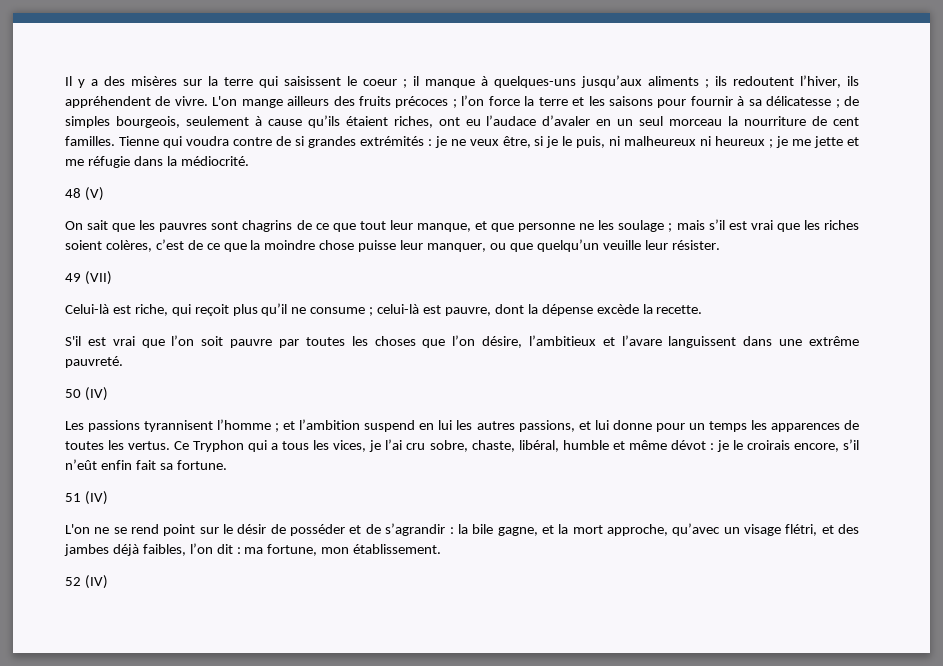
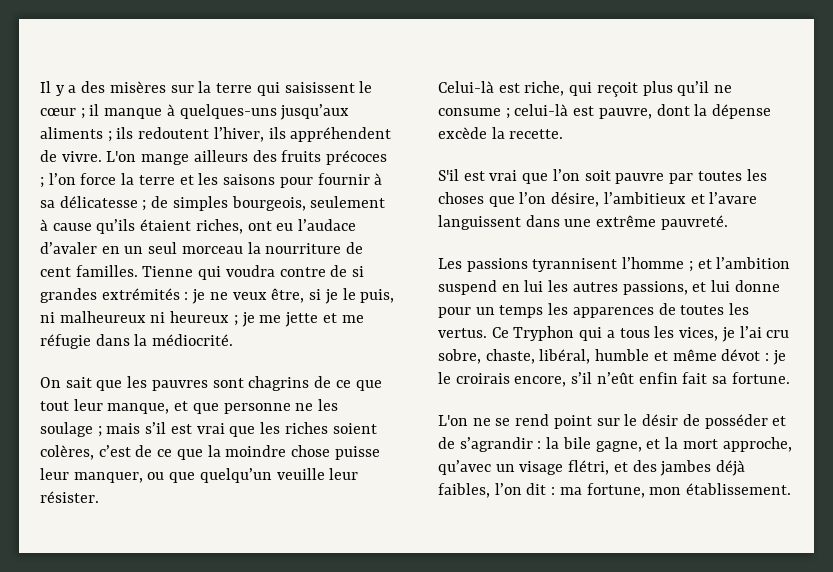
[363,79,397,86] coeur -> [40,108,76,116] cœur
[65,187,104,201] // 48 (V) -> (234, 340) none
[65,271,112,285] // 49 (VII) -> (99, 497) none
[65,387,108,401] // 50 (IV) -> (728, 222) none
[65,491,108,505] // 51 (IV) -> (790, 378) none
[65,575,108,589] // 52 (IV) -> (792, 489) none

